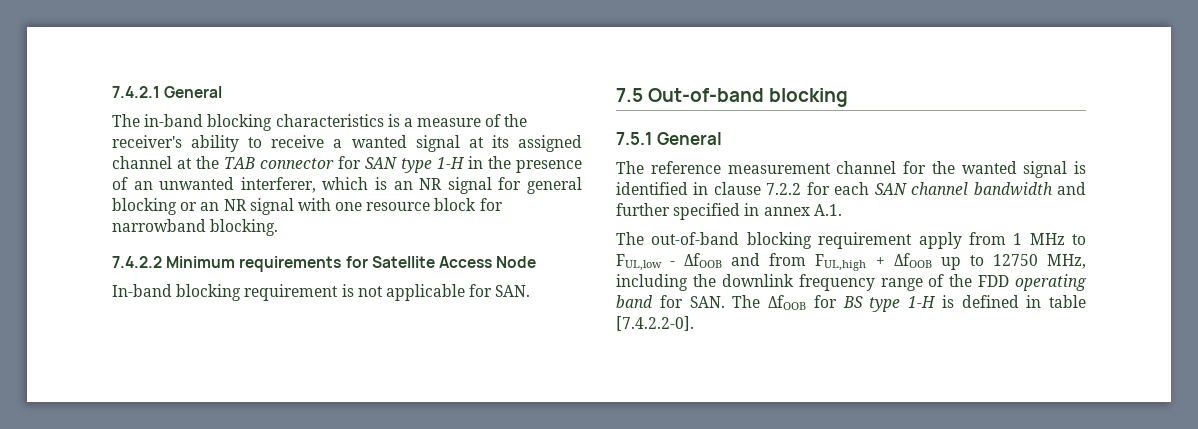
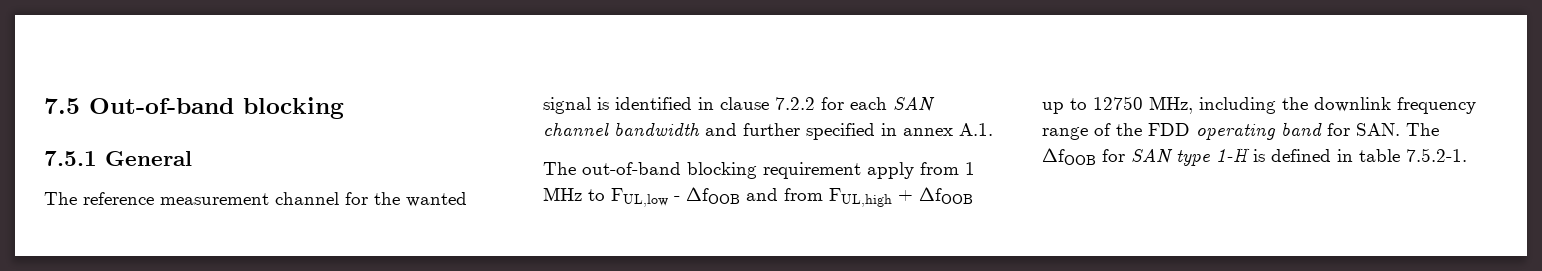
[112,86,223,98] [112,114,528,131] [112,135,582,152] [112,156,582,173] [112,177,583,194] [112,198,503,215] [112,219,279,236] [112,256,537,272] [112,284,531,301] 7.4.2.1 General // The in-band blocking characteristics is a measure of the receiver's ability to receive a wanted signal at its assigned channel at the TAB connector for SAN type 1-H in the presence of an unwanted interferer, which is an NR signal for general blocking or an NR signal with one resource block for narrowband blocking. // 7.4.2.2 Minimum requirements for Satellite Access Node // In-band blocking requirement is not applicable for SAN. // -> (44, 106) none
[842,296,863,308] BS -> [1131,148,1173,164] SAN
[616,316,694,331] [7.4.2.2-0]. -> [1406,148,1467,162] 7.5.2-1.

